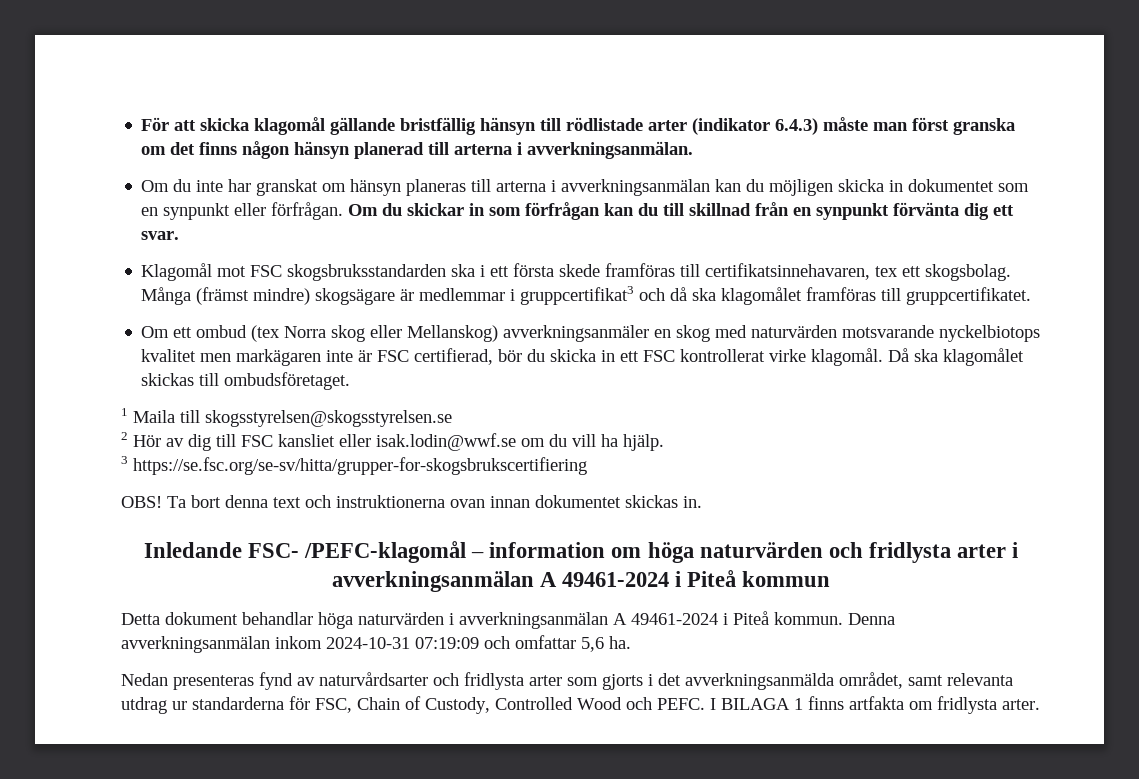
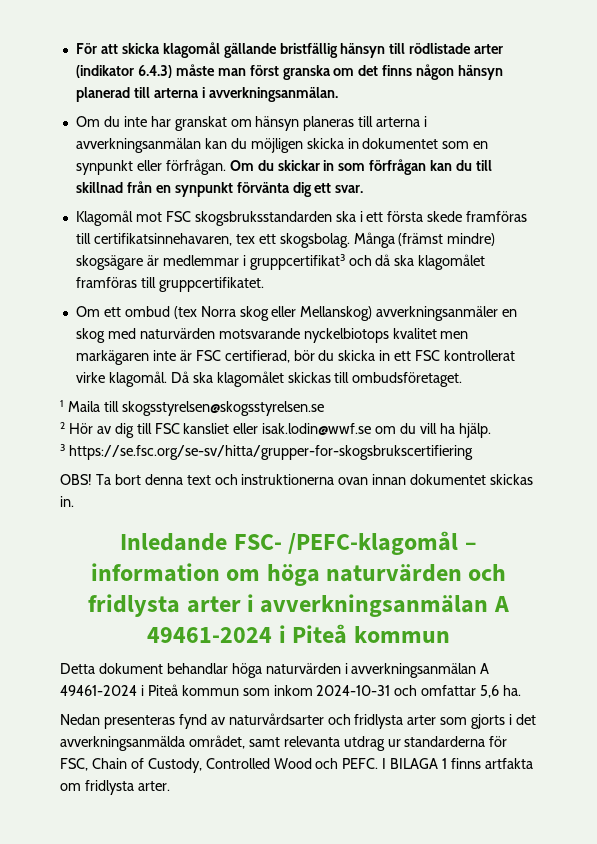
[774,612,895,625] [121,636,270,653] kommun. Denna avverkningsanmälan -> [181,685,270,696] kommun som
[415,637,479,649] 07:19:09 -> (391, 690) none

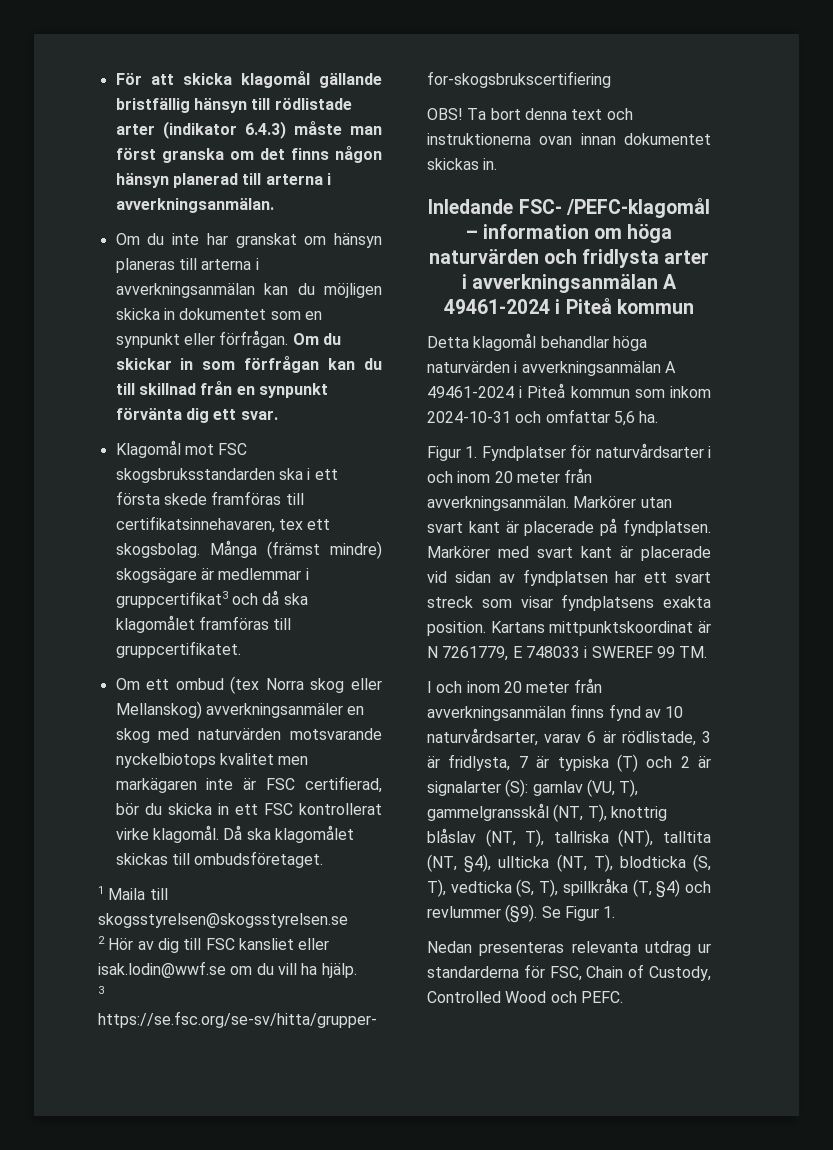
[98,663,163,674] dokument -> [473,333,537,351] klagomål
[60,713,537,729] [60,735,280,751] Nedan presenteras fynd av naturvårdsarter och fridlysta arter som gjorts i det avverkningsanmälda området, samt -> [427,443,711,461] [427,468,593,483] [427,496,672,511] [427,518,711,536] [427,546,711,561] [427,569,711,586] [427,594,711,611] [427,621,711,636] [427,646,708,661] [427,678,602,693] [427,704,684,721] [427,728,711,746] [427,754,711,772] [427,779,639,797] [427,803,667,822] [427,828,711,847] [427,854,711,873] [427,878,711,898] [427,904,616,923] [427,941,565,956] Figur 1. Fyndplatser för naturvårdsarter i och inom 20 meter från avverkningsanmälan. Markörer utan svart kant är placerade på fyndplatsen. Markörer med svart kant är placerade vid sidan av fyndplatsen har ett svart streck som visar fyndplatsens exakta position. Kartans mittpunktskoordinat är N 7261779, E 748033 i SWEREF 99 TM. // I och inom 20 meter från avverkningsanmälan finns fynd av 10 naturvårdsarter, varav 6 är rödlistade, 3 är fridlysta, 7 är typiska (T) och 2 är signalarter (S): garnlav (VU, T), gammelgransskål (NT, T), knottrig blåslav (NT, T), tallriska (NT), talltita (NT, §4), ullticka (NT, T), blodticka (S, T), vedticka (S, T), spillkråka (T, §4) och revlummer (§9). Se Figur 1. // Nedan presenteras
[382,758,533,769] [60,780,170,795] I BILAGA 1 finns artfakta om fridlysta arter. -> (623, 997) none

